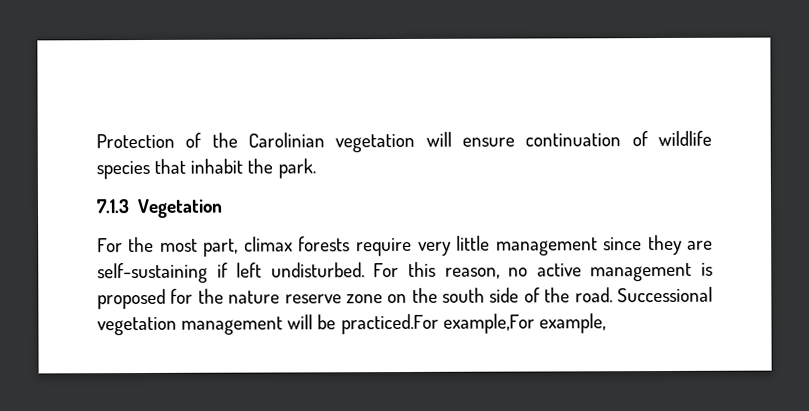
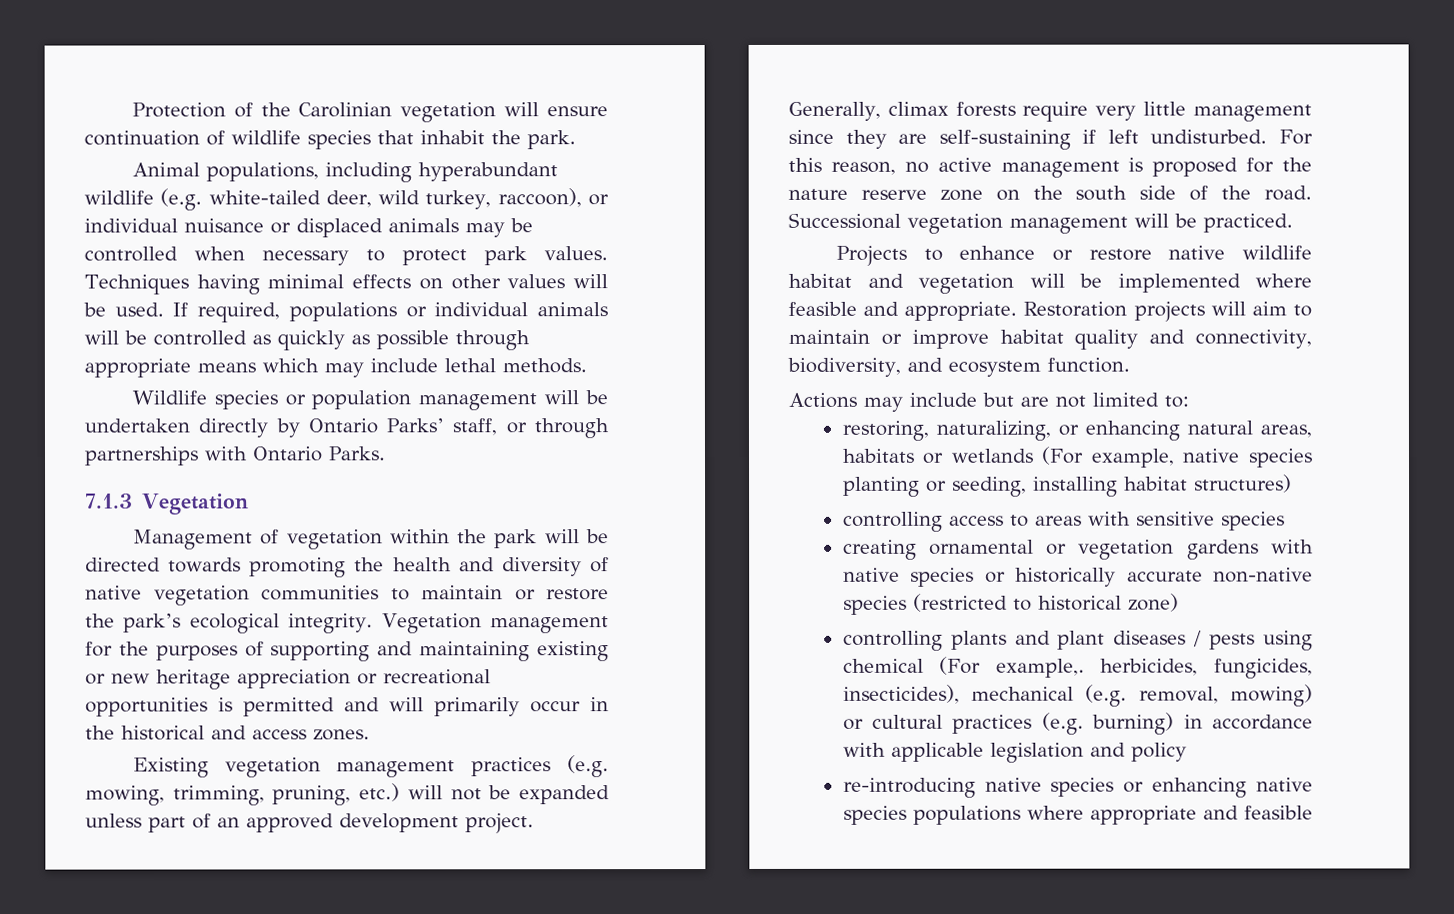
[96,198,224,219] [97,236,239,257] 7.1.3 Vegetation // For the most part, -> [131,162,558,183] [84,188,609,211] [84,218,533,238] [84,246,608,266] [84,274,608,295] [83,302,608,323] [84,330,530,351] [84,358,587,378] [131,390,608,411] [84,418,609,439] [84,446,386,466] [85,493,250,515] [132,529,609,550] [85,557,610,578] [85,585,609,606] [85,613,609,634] [85,641,609,662] [85,669,491,690] [85,697,609,717] [85,725,370,741] [132,755,609,778] [85,783,610,806] [85,813,534,834] [788,101,881,121] Animal populations, including hyperabundant wildlife (e.g. white-tailed deer, wild turkey, raccoon), or individual nuisance or displaced animals may be controlled when necessary to protect park values. Techniques having minimal effects on other values will be used. If required, populations or individual animals will be controlled as quickly as possible through appropriate means which may include lethal methods. // Wildlife species or population management will be undertaken directly by Ontario Parks’ staff, or through partnerships with Ontario Parks. // 7.1.3 Vegetation // Management of vegetation within the park will be directed towards promoting the health and diversity of native vegetation communities to maintain or restore the park’s ecological integrity. Vegetation management for the purposes of supporting and maintaining existing or new heritage appreciation or recreational opportunities is permitted and will primarily occur in the historical and access zones. // Existing vegetation management practices (e.g. mowing, trimming, pruning, etc.) will not be expanded unless part of an approved development project. Generally,
[340,313,606,335] practiced.For example,For example, -> [1203,213,1293,233] [835,245,1312,266] [788,273,1312,294] [788,301,1312,322] [788,329,1313,350] [787,357,1130,377] [788,392,1189,412] [841,420,1312,441] [841,446,1313,468] [842,474,1292,497] [842,511,1285,532] [842,539,1314,560] [842,567,1313,587] [842,593,1179,615] [842,630,1313,651] [842,656,1313,679] [842,684,1313,707] [842,712,1313,735] [842,742,1187,763] [842,777,1313,798] [842,805,1313,825] practiced. // Projects to enhance or restore native wildlife habitat and vegetation will be implemented where feasible and appropriate. Restoration projects will aim to maintain or improve habitat quality and connectivity, biodiversity, and ecosystem function. // Actions may include but are not limited to: // restoring, naturalizing, or enhancing natural areas, habitats or wetlands (For example, native species planting or seeding, installing habitat structures) // controlling access to areas with sensitive species // creating ornamental or vegetation gardens with native species or historically accurate non-native species (restricted to historical zone) // controlling plants and plant diseases / pests using chemical (For example,. herbicides, fungicides, insecticides), mechanical (e.g. removal, mowing) or cultural practices (e.g. burning) in accordance with applicable legislation and policy // re-introducing native species or enhancing native species populations where appropriate and feasible

